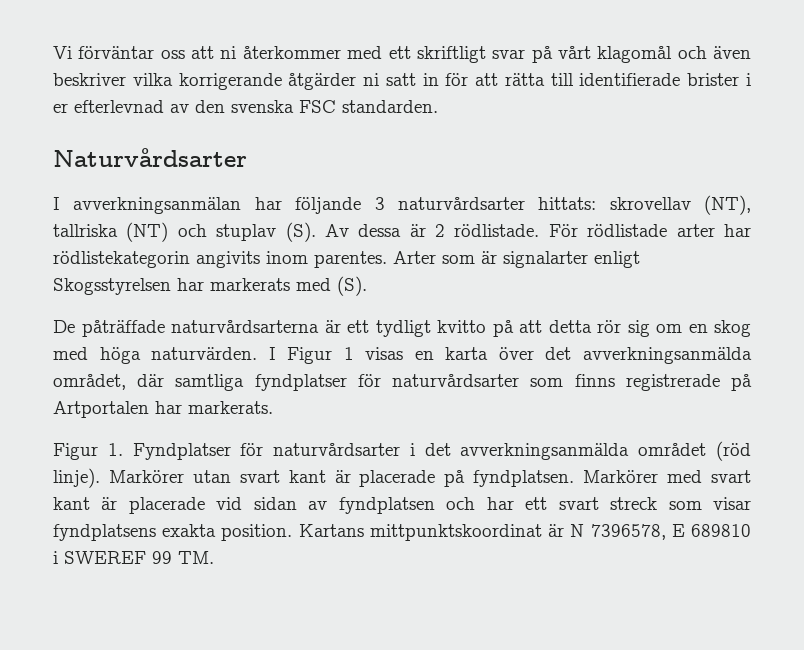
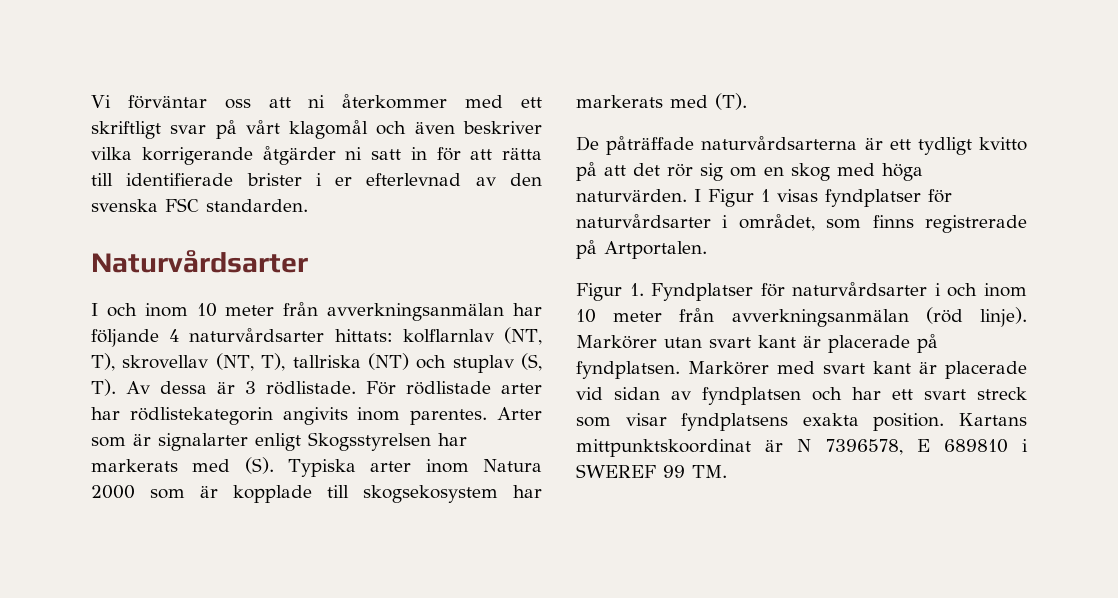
(60, 203) none -> [106,302,319,317] och inom 10 meter från
[374,197,385,210] 3 -> [169,329,180,342] 4
[609,195,751,215] skrovellav (NT), -> [402,327,543,345] [91,353,286,371] kolflarnlav (NT, T), skrovellav (NT, T),
[285,222,316,242] (S). -> [521,353,542,371] [91,379,116,396] (S, T).
[435,224,446,237] 2 -> [244,381,256,394] 3
(367, 286) none -> [288,459,542,477] [91,485,542,503] [576,93,747,110] Typiska arter inom Natura 2000 som är kopplade till skogsekosystem har markerats med (T).
[548,320,592,333] detta -> [633,163,660,176] det
[414,347,752,364] [53,374,245,391] en karta över det avverkningsanmälda området, där samtliga -> (818, 195) none
(520, 380) none -> [722,214,815,231] i området,
[53,401,273,418] Artportalen har markerats. -> [604,241,707,259] Artportalen.
[424,443,707,460] det avverkningsanmälda området -> [947,283,1027,297] [576,308,909,327] och inom 10 meter från avverkningsanmälan

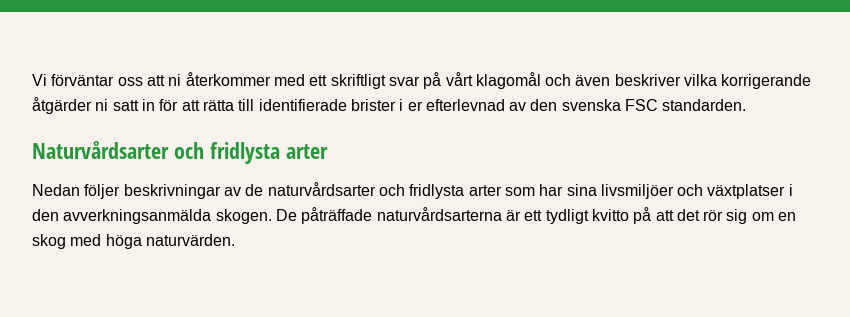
[91,302,542,321] [91,327,543,347] [91,353,542,373] [91,379,542,396] [91,407,542,425] [91,432,467,451] [91,457,542,477] [91,485,542,503] [576,93,747,110] // I och inom 10 meter från avverkningsanmälan har följande 4 naturvårdsarter hittats: kolflarnlav (NT, T), skrovellav (NT, T), tallriska (NT) och stuplav (S, T). Av dessa är 3 rödlistade. För rödlistade arter har rödlistekategorin angivits inom parentes. Arter som är signalarter enligt Skogsstyrelsen har markerats med (S). Typiska arter inom Natura 2000 som är kopplade till skogsekosystem har markerats med (T). // -> [173,142,328,164] [32,182,793,199] [32,209,272,224] och fridlysta arter // Nedan följer beskrivningar av de naturvårdsarter och fridlysta arter som har sina livsmiljöer och växtplatser i den avverkningsanmälda skogen.
[694,189,952,207] [576,214,1027,233] [576,240,707,259] [576,282,1027,301] [576,307,1027,327] [576,334,938,353] [576,361,1027,379] [576,387,1027,405] [576,413,1027,431] [576,439,1028,457] [576,464,727,478] I Figur 1 visas fyndplatser för naturvårdsarter i området, som finns registrerade på Artportalen. // Figur 1. Fyndplatser för naturvårdsarter i och inom 10 meter från avverkningsanmälan (röd linje). Markörer utan svart kant är placerade på fyndplatsen. Markörer med svart kant är placerade vid sidan av fyndplatsen och har ett svart streck som visar fyndplatsens exakta position. Kartans mittpunktskoordinat är N 7396578, E 689810 i SWEREF 99 TM. -> (235, 240) none

